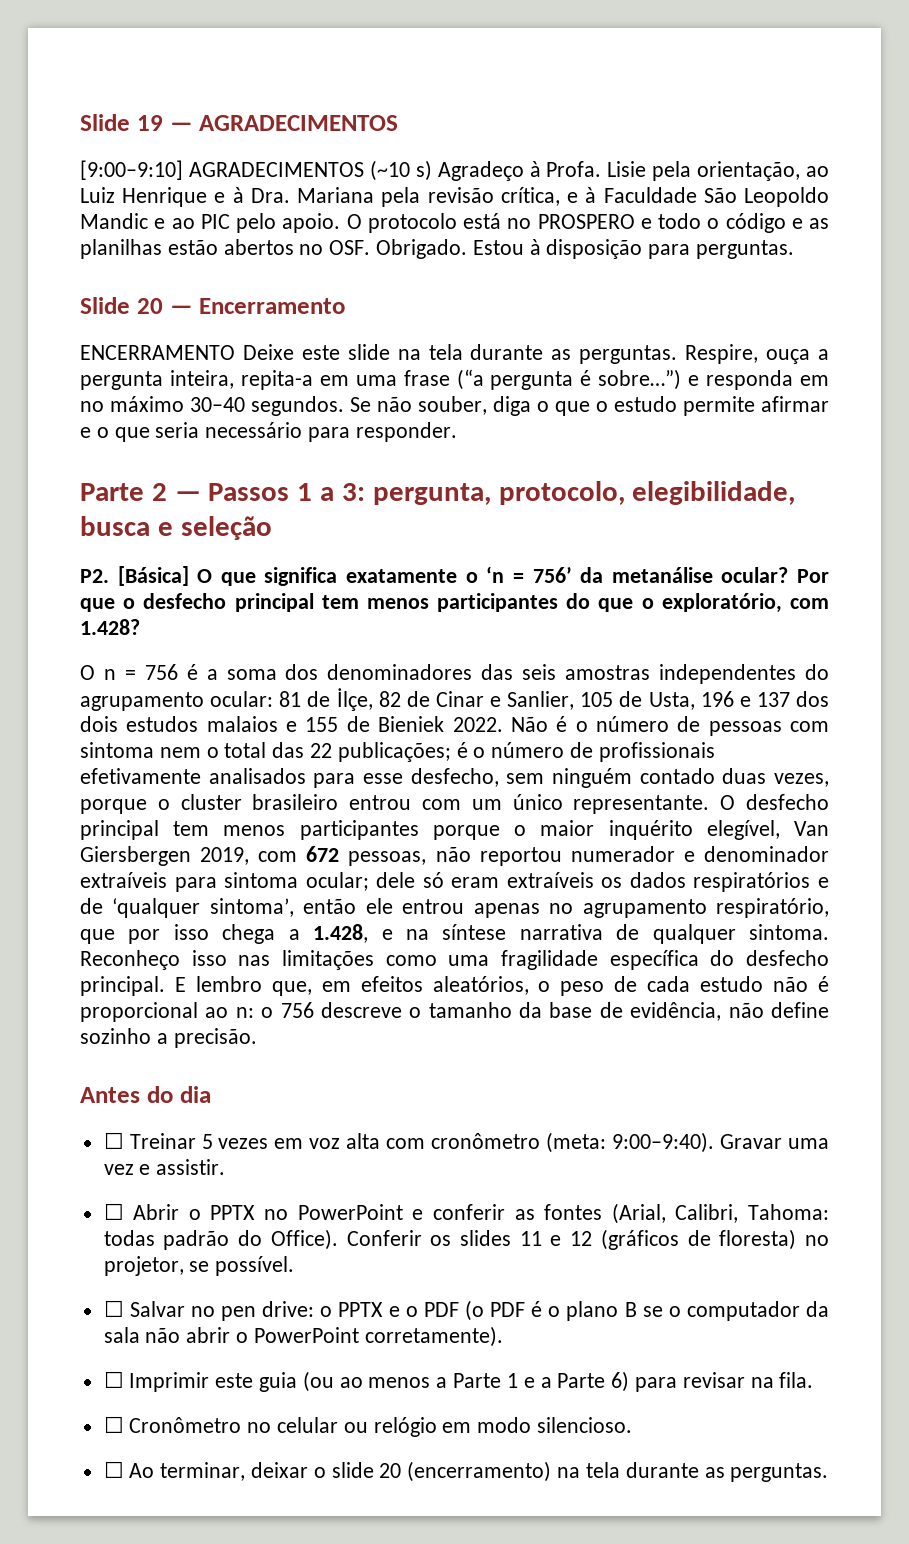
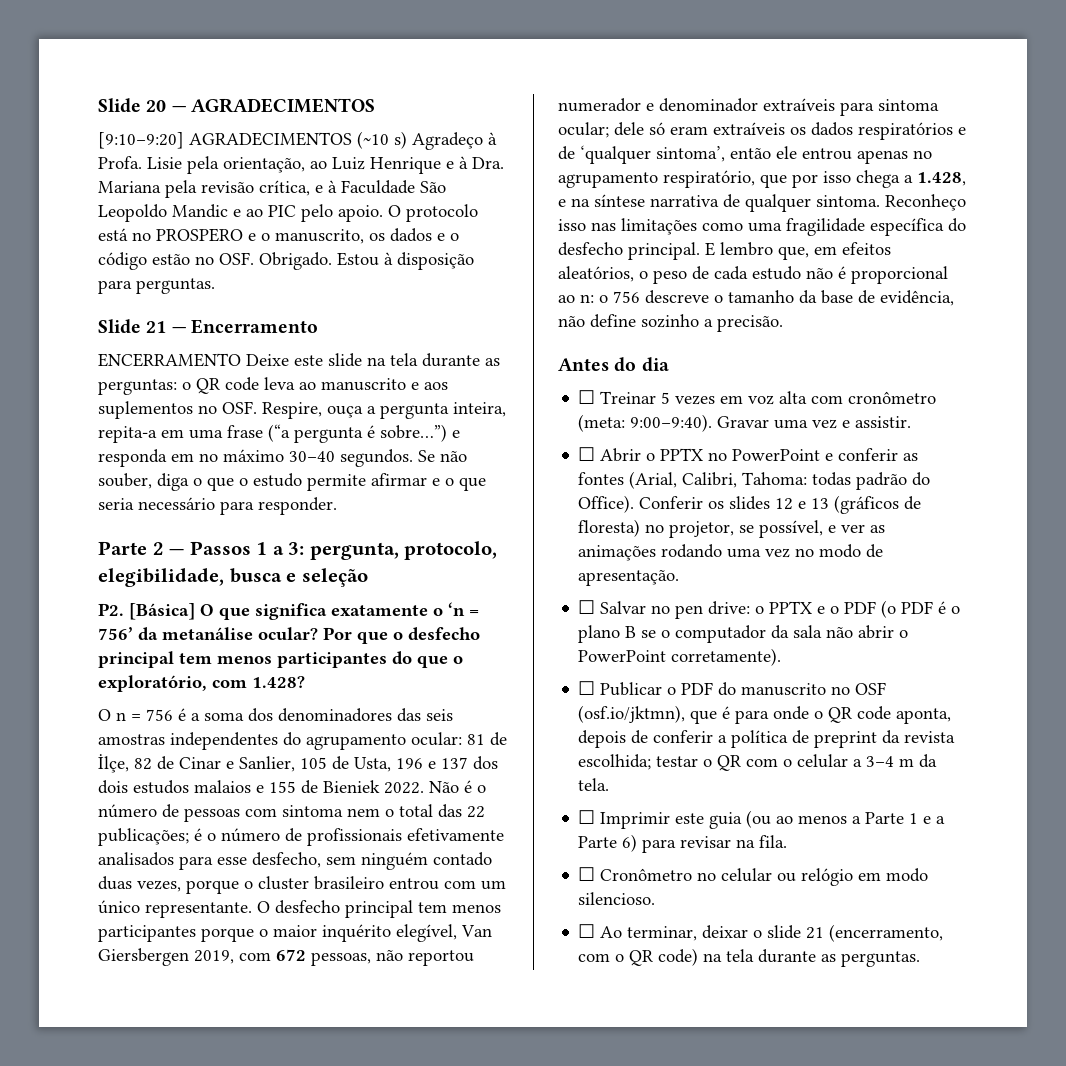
[80,114,163,131] Slide 19 -> [98,98,167,113] Slide 20
[80,160,183,180] [9:00–9:10] -> [98,132,184,149] [9:10–9:20]
[658,213,829,233] [80,239,294,259] todo o código e as planilhas estão abertos -> [261,228,459,244] [98,252,190,270] o manuscrito, os dados e o código estão
[136,298,163,314] 20 -> [146,321,167,333] 21
[579,345,678,364] perguntas. -> [98,377,448,395] [98,401,257,419] perguntas: o QR code leva ao manuscrito e aos suplementos no OSF.
[519,1231,593,1246] 11 e 12 -> [775,498,830,510] 12 e 13
[215,1256,295,1276] possível. -> [759,520,886,538] [578,544,884,561] [578,569,680,586] possível, e ver as animações rodando uma vez no modo de apresentação.
(503, 1336) none -> [578,681,887,696] [578,705,952,724] [578,730,956,748] [578,754,938,771] [578,778,610,791] // ☐ Publicar o PDF do manuscrito no OSF (osf.io/jktmn), que é para onde o QR code aponta, depois de conferir a política de preprint da revista escolhida; testar o QR com o celular a 3–4 m da tela.
[379,1461,552,1482] 20 (encerramento) -> [806,924,944,942] [578,948,699,966] 21 (encerramento, com o QR code)

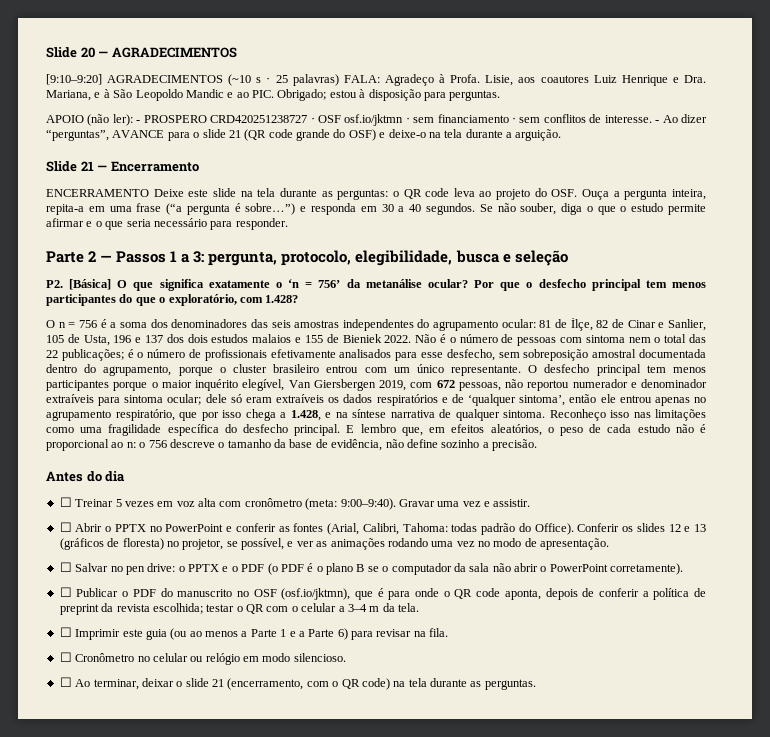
[394,131,497,150] [98,156,504,174] [98,180,415,198] s) Agradeço à Profa. Lisie pela orientação, ao Luiz Henrique e à Dra. Mariana pela revisão crítica, e à Faculdade -> [256,74,707,86] [46,89,110,101] s · 25 palavras) FALA: Agradeço à Profa. Lisie, aos coautores Luiz Henrique e Dra. Mariana, e à
[268,204,478,222] [98,228,459,244] [98,252,474,270] [98,278,215,294] PIC pelo apoio. O protocolo está no PROSPERO e o manuscrito, os dados e o código estão no OSF. Obrigado. Estou à disposição para perguntas. -> [252,89,501,101] [46,114,708,126] [46,129,562,141] PIC. Obrigado; estou à disposição para perguntas. // APOIO (não ler): - PROSPERO CRD420251238727 · OSF osf.io/jktmn · sem financiamento · sem conflitos de interesse. - Ao dizer “perguntas”, AVANCE para o slide 21 (QR code grande do OSF) e deixe-o na tela durante a arguição.
[321,378,448,391] [98,401,363,419] manuscrito e aos suplementos no OSF. Respire, ouça -> [496,188,610,200] projeto do OSF. Ouça
[199,449,335,462] no máximo 30–40 -> [381,204,422,212] 30 a 40
[361,852,492,870] [98,876,181,892] ninguém contado duas vezes, -> [523,349,706,361] [46,364,172,376] sobreposição amostral documentada dentro do agrupamento,

